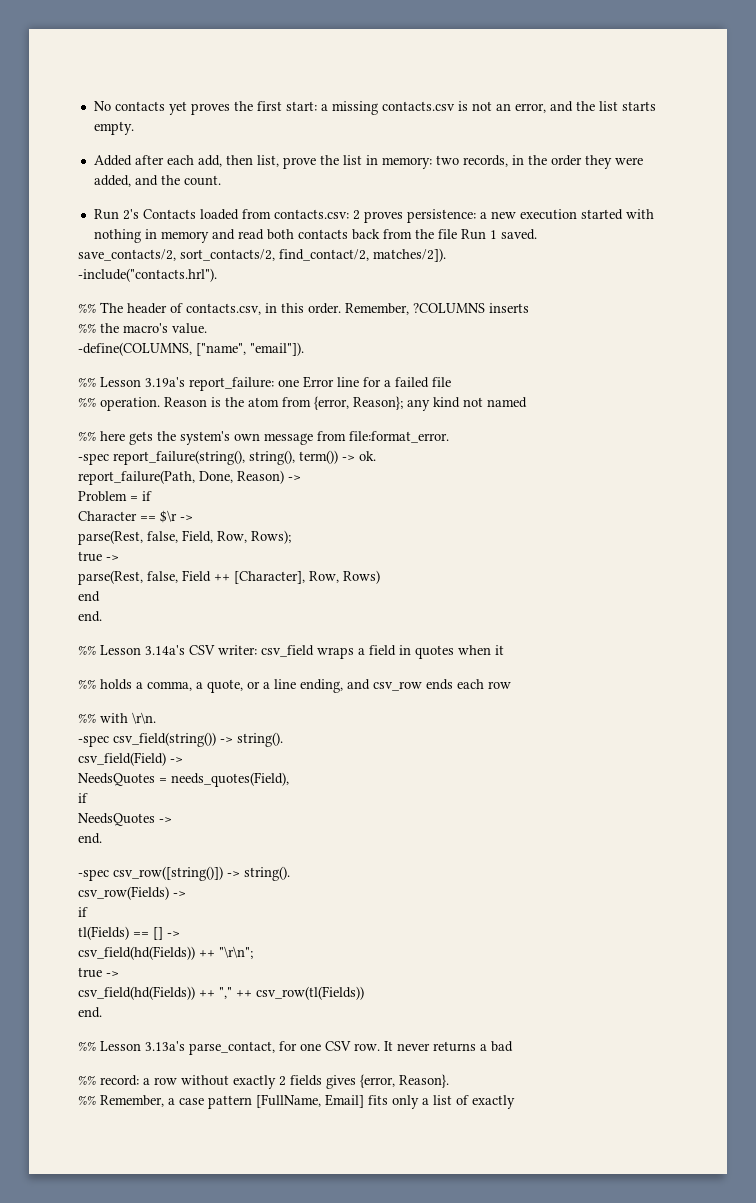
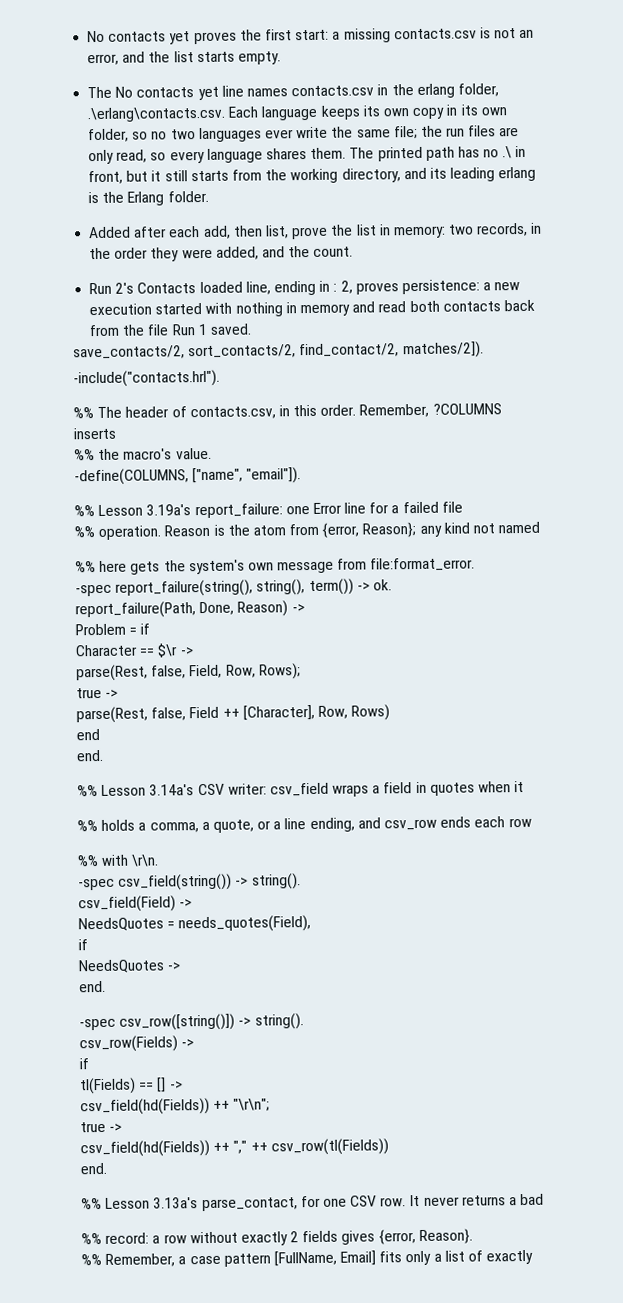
(134, 128) none -> [87,83,499,101] [87,104,507,123] [88,125,520,143] [88,145,527,165] [88,166,537,185] [88,190,209,206] // The No contacts yet line names contacts.csv in the erlang folder, .\erlang\contacts.csv. Each language keeps its own copy in its own folder, so no two languages ever write the same file; the run files are only read, so every language shares them. The printed path has no .\ in front, but it still starts from the working directory, and its leading erlang is the Erlang folder.
[241,209,360,220] from contacts.csv: 2 -> [245,280,353,296] line, ending in : 2,

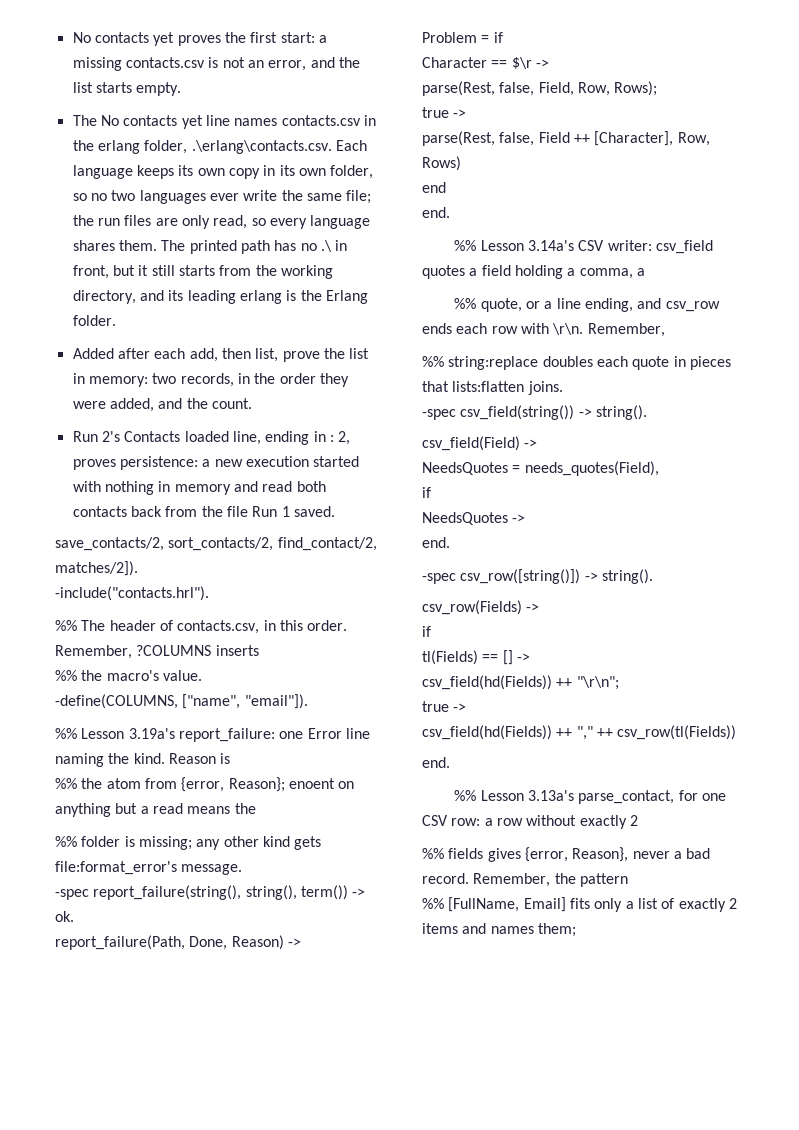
[369,501,463,514] [74,524,225,540] for a failed file // %% operation. Reason is -> [55,753,231,767] [55,778,77,789] naming the kind. Reason is // %%
[419,521,541,537] [75,557,476,575] any kind not named // %% here gets the system's own message from file:format_error. -> [288,778,355,789] [55,803,256,817] [55,836,322,850] [55,861,243,875] enoent on anything but a read means the // %% folder is missing; any other kind gets file:format_error's message.
[332,784,370,797] wraps -> [422,265,465,279] quotes
[415,781,525,796] [77,819,136,832] in quotes when it // %% holds -> [514,265,563,279] holding
(210, 826) none -> [454,298,477,309] // %%
[77,854,160,867] // %% with \r\n. -> [520,323,665,337] [422,356,731,370] [422,381,563,395] with \r\n. Remember, // %% string:replace doubles each quote in pieces that lists:flatten joins.
[380,1193,545,1207] [81,1232,150,1245] row. It never returns a bad // %% record: -> [451,818,481,826] row:
(300, 1237) none -> [422,848,444,859] // %%
[418,1228,473,1245] [81,1253,271,1267] Reason}. // %% Remember, a case pattern -> [572,847,711,862] [422,873,628,887] [422,898,444,909] Reason}, never a bad record. Remember, the pattern // %%
(534, 1257) none -> [728,898,737,909] [422,923,576,937] 2 items and names them;

